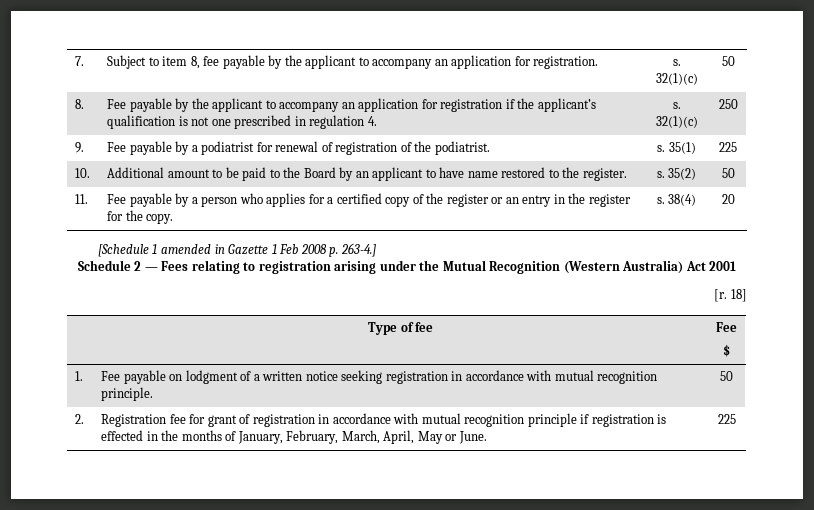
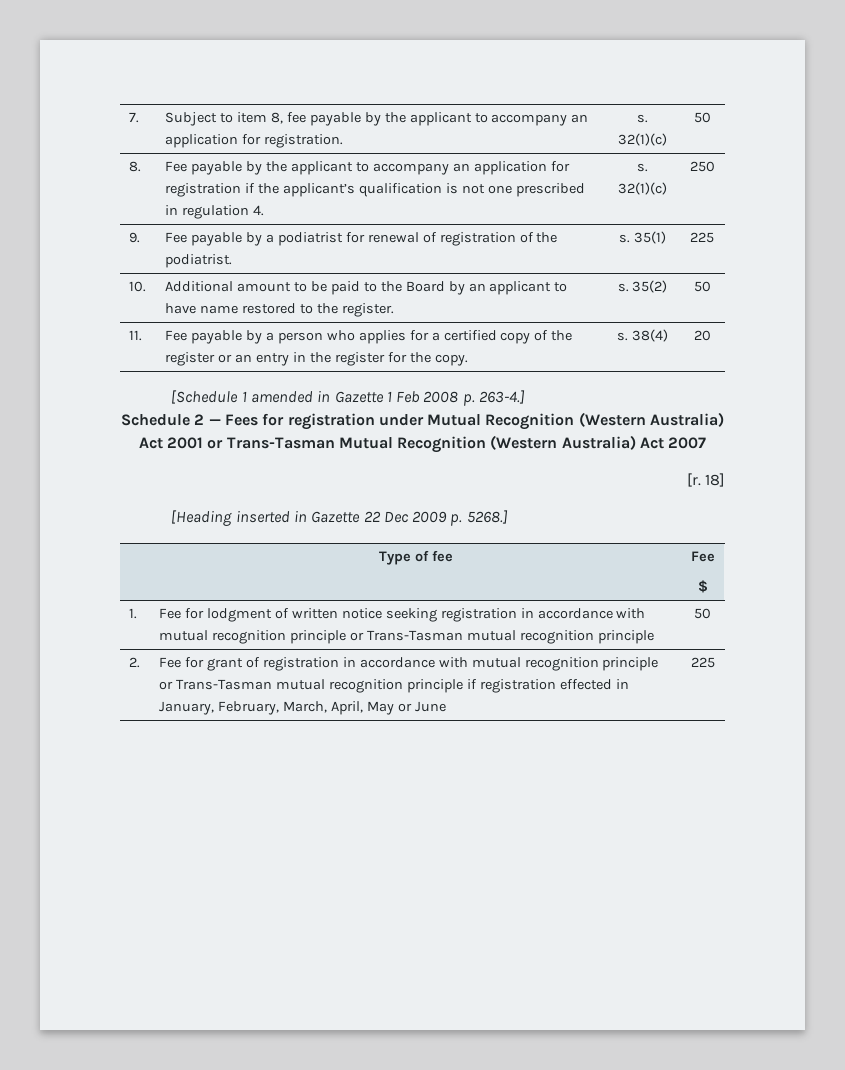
[191,260,440,274] relating to registration arising under the -> [262,413,424,430] for registration under
[714,289,747,302] // [r. 18] -> [207,435,707,453] [686,473,725,487] [171,510,508,526] or Trans-Tasman Mutual Recognition (Western Australia) Act 2007 // [r. 18] // [Heading inserted in Gazette 22 Dec 2009 p. 5268.]
[123,370,183,384] payable on -> [185,608,205,619] for
[253,374,260,381] a -> (290, 613) none
[101,387,154,401] principle. -> [290,630,654,644] principle or Trans-Tasman mutual recognition principle
[101,414,186,427] Registration fee -> [159,657,182,668] Fee
(577, 420) none -> [159,679,463,693] or Trans-Tasman mutual recognition principle
[657,414,667,424] is -> (556, 686) none
[161,430,237,441] the months of -> (629, 684) none
[458,431,487,444] June. -> [414,701,446,712] June

